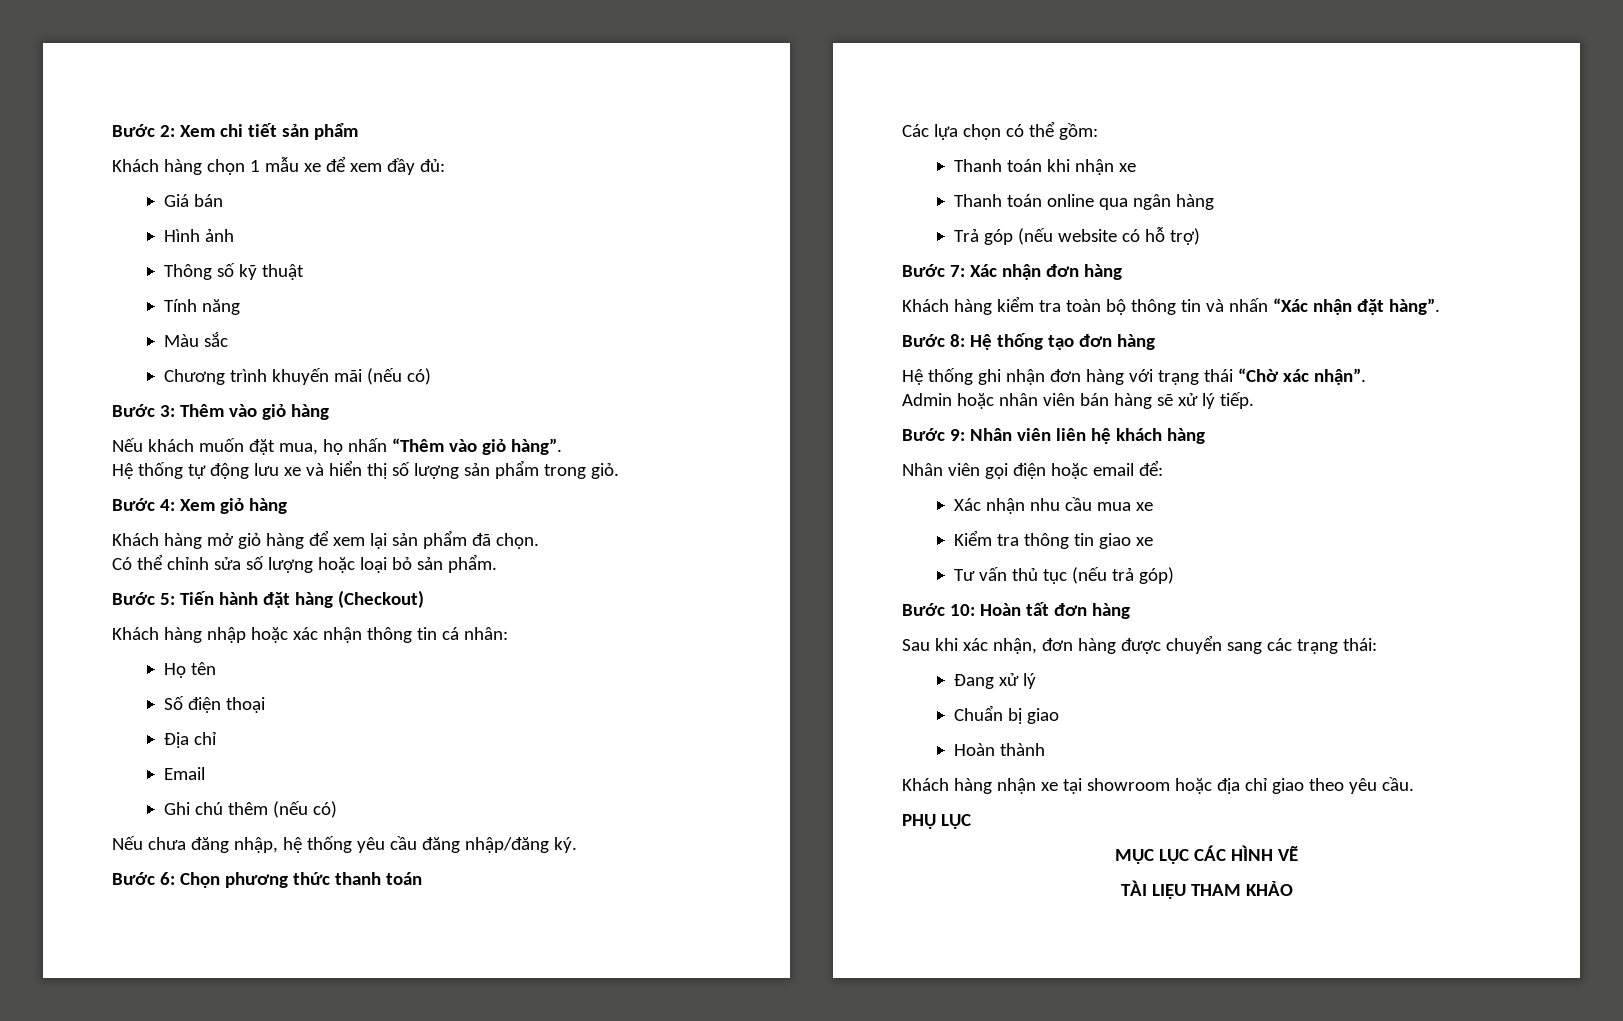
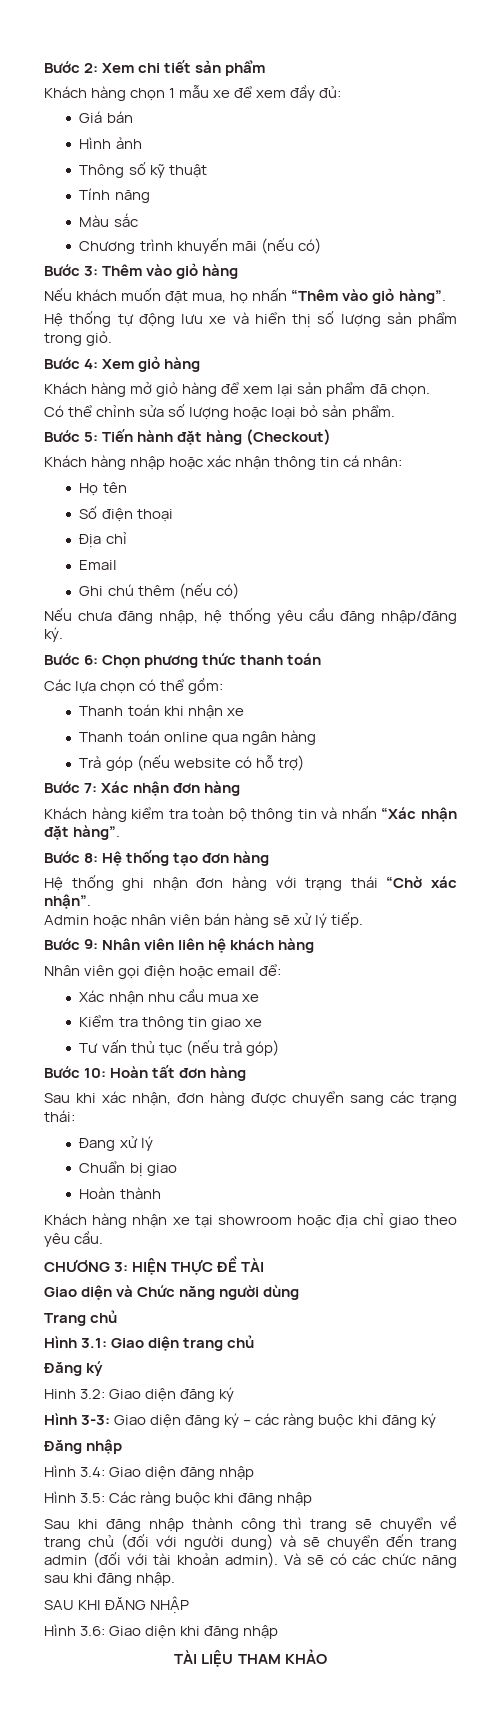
[902,814,971,829] [1115,845,1298,864] PHỤ LỤC // MỤC LỤC CÁC HÌNH VẼ -> [44,1256,265,1275] [44,1285,300,1300] [44,1310,118,1326] [44,1335,255,1351] [44,1361,104,1376] [44,1387,235,1402] [44,1413,436,1428] [44,1439,123,1454] [44,1465,255,1480] [44,1491,313,1506] [44,1516,457,1532] [44,1534,457,1550] [44,1552,457,1568] [44,1572,176,1586] [44,1596,190,1614] [44,1624,279,1639] CHƯƠNG 3: HIỆN THỰC ĐỀ TÀI // Giao diện và Chức năng người dùng // Trang chủ // Hình 3.1: Giao diện trang chủ // Đăng ký // Hinh 3.2: Giao diện đăng ký // Hình 3-3: Giao diện đăng ký – các ràng buộc khi đăng ký // Đăng nhập // Hình 3.4: Giao diện đăng nhập // Hình 3.5: Các ràng buộc khi đăng nhập // Sau khi đăng nhập thành công thì trang sẽ chuyển về trang chủ (đối với người dung) và sẽ chuyển đến trang admin (đối với tài khoản admin). Và sẽ có các chức năng sau khi đăng nhập. // SAU KHI ĐĂNG NHẬP // Hình 3.6: Giao diện khi đăng nhập

